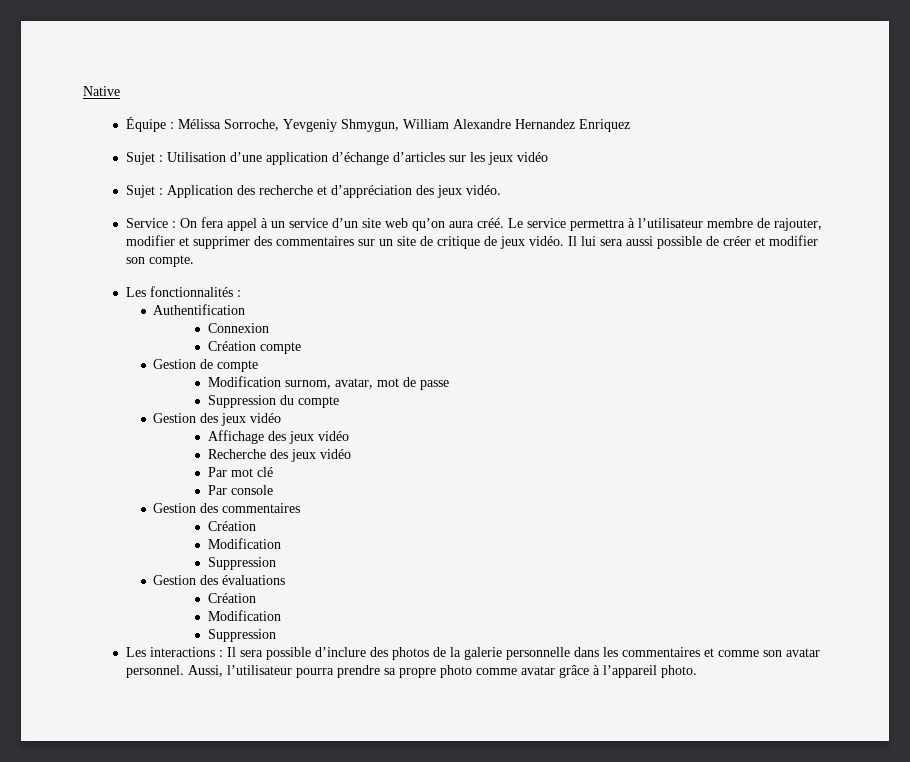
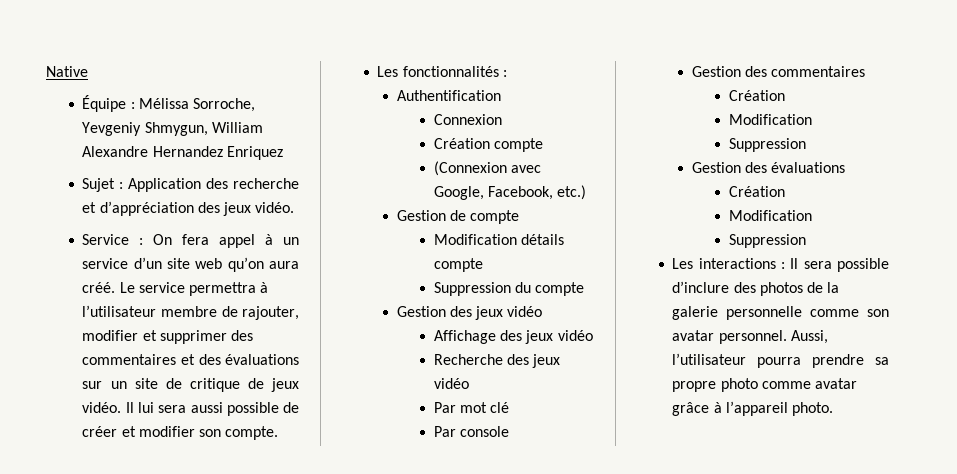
[125,152,548,165] // Sujet : Utilisation d’une application d’échange d’articles sur les jeux vidéo -> (283, 153) none
(354, 241) none -> [180,354,299,365] et des évaluations
(301, 348) none -> [433,161,542,176] [433,185,587,200] // (Connexion avec Google, Facebook, etc.)
[284,377,449,390] surnom, avatar, mot de passe -> [521,234,565,245] [433,258,483,272] détails compte
[573,647,714,657] dans les commentaires et -> (803, 313) none

